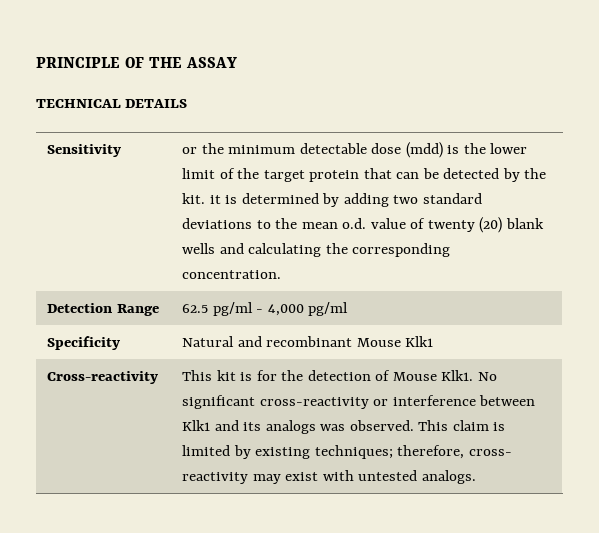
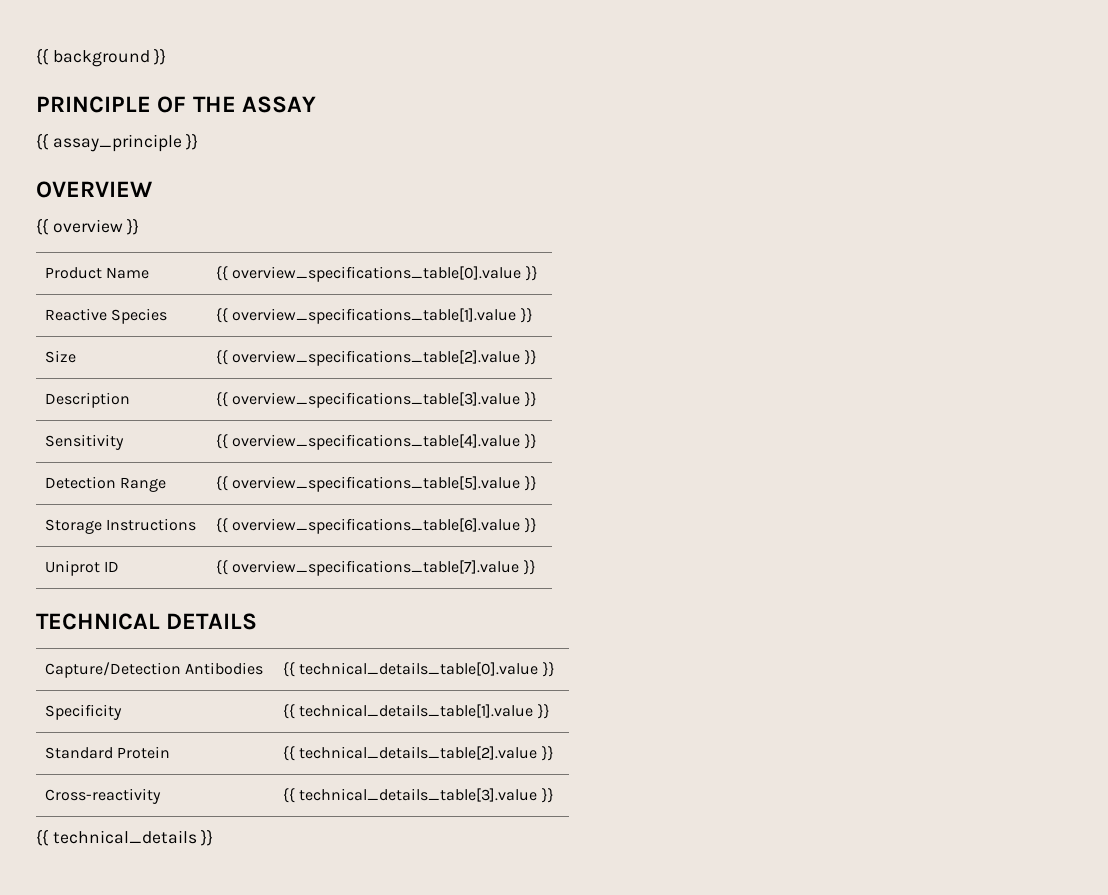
(36, 62) none -> [36,48,167,67] {{ background }} //
[36,99,188,108] [47,144,122,157] [182,142,528,158] [182,168,547,182] [182,193,482,207] [182,217,544,233] [182,243,451,257] [182,270,282,279] [47,303,159,316] [182,302,349,316] [47,336,121,350] [182,336,434,347] [47,371,159,384] [182,370,497,381] [182,395,536,409] [182,420,506,434] [182,445,512,459] [182,470,476,484] TECHNICAL DETAILS // Sensitivity | or the minimum detectable dose (mdd) is the lower limit of the target protein that can be detected by the kit. it is determined by adding two standard deviations to the mean o.d. value of twenty (20) blank wells and calculating the corresponding concentration. // Detection Range | 62.5 pg/ml - 4,000 pg/ml // Specificity | Natural and recombinant Mouse Klk1 // Cross-reactivity | This kit is for the detection of Mouse Klk1. No significant cross-reactivity or interference between Klk1 and its analogs was observed. This claim is limited by existing techniques; therefore, cross- reactivity may exist with untested analogs. -> [36,133,199,152] [36,181,152,198] [36,218,140,235] [45,267,150,279] [216,266,538,282] [45,308,168,324] [216,308,533,324] [45,350,77,363] [216,350,537,366] [45,392,131,408] [216,392,537,408] [45,434,125,450] [216,434,537,450] [45,476,167,492] [216,476,537,492] [45,518,197,534] [216,518,537,534] [45,560,120,576] [216,560,536,576] [36,613,258,630] [45,662,264,678] [283,662,555,677] [45,704,123,720] [283,704,550,719] [45,746,171,759] [283,746,554,761] [45,788,162,804] [283,788,554,803] [36,829,214,846] {{ assay_principle }} // OVERVIEW // {{ overview }} // Product Name | {{ overview_specifications_table[0].value }} // Reactive Species | {{ overview_specifications_table[1].value }} // Size | {{ overview_specifications_table[2].value }} // Description | {{ overview_specifications_table[3].value }} // Sensitivity | {{ overview_specifications_table[4].value }} // Detection Range | {{ overview_specifications_table[5].value }} // Storage Instructions | {{ overview_specifications_table[6].value }} // Uniprot ID | {{ overview_specifications_table[7].value }} // TECHNICAL DETAILS // Capture/Detection Antibodies | {{ technical_details_table[0].value }} // Specificity | {{ technical_details_table[1].value }} // Standard Protein | {{ technical_details_table[2].value }} // Cross-reactivity | {{ technical_details_table[3].value }} // {{ technical_details }}

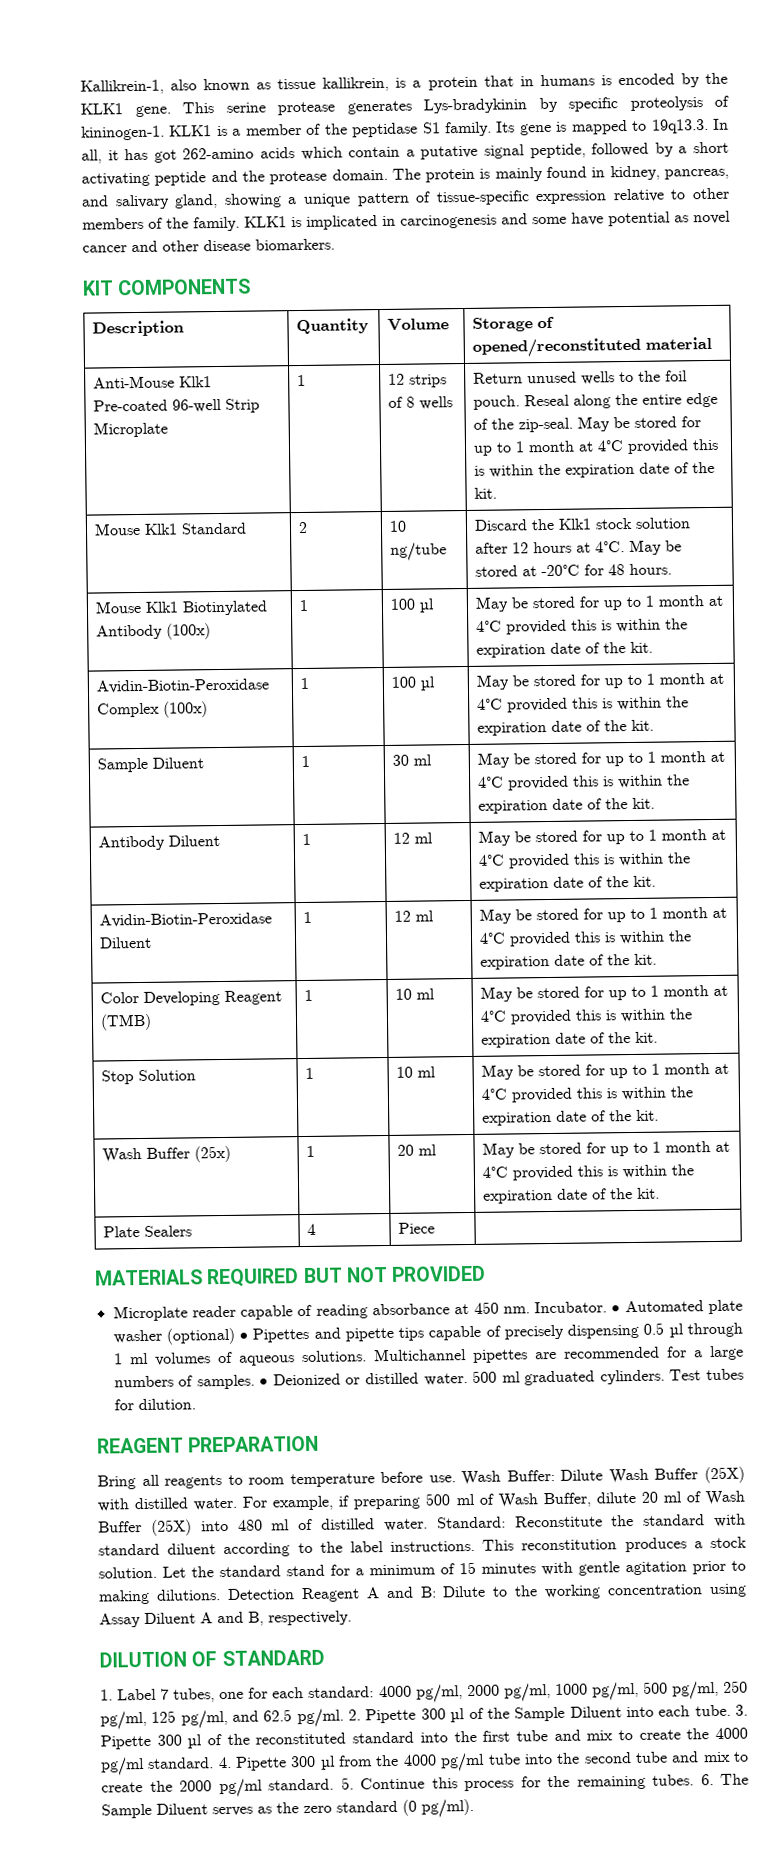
[36,48,167,67] [36,96,317,113] [36,133,199,152] [36,181,152,198] [36,218,140,235] [45,267,150,279] [216,266,538,282] [45,308,168,324] [216,308,533,324] [45,350,77,363] [216,350,537,366] [45,392,131,408] [216,392,537,408] [45,434,125,450] [216,434,537,450] [45,476,167,492] [216,476,537,492] [45,518,197,534] [216,518,537,534] [45,560,120,576] [216,560,536,576] [36,613,258,630] [45,662,264,678] [283,662,555,677] [45,704,123,720] [283,704,550,719] [45,746,171,759] [283,746,554,761] [45,788,162,804] [283,788,554,803] [36,829,214,846] {{ background }} // PRINCIPLE OF THE ASSAY // {{ assay_principle }} // OVERVIEW // {{ overview }} // Product Name | {{ overview_specifications_table[0].value }} // Reactive Species | {{ overview_specifications_table[1].value }} // Size | {{ overview_specifications_table[2].value }} // Description | {{ overview_specifications_table[3].value }} // Sensitivity | {{ overview_specifications_table[4].value }} // Detection Range | {{ overview_specifications_table[5].value }} // Storage Instructions | {{ overview_specifications_table[6].value }} // Uniprot ID | {{ overview_specifications_table[7].value }} // TECHNICAL DETAILS // Capture/Detection Antibodies | {{ technical_details_table[0].value }} // Specificity | {{ technical_details_table[1].value }} // Standard Protein | {{ technical_details_table[2].value }} // Cross-reactivity | {{ technical_details_table[3].value }} // {{ technical_details }} -> [80,72,729,95] [80,95,729,117] [81,118,729,141] [81,141,730,164] [81,165,729,187] [81,187,730,210] [82,210,731,232] [82,238,335,253] [82,278,252,296] [92,320,185,337] [296,318,370,335] [387,318,450,331] [472,316,555,332] [472,336,713,358] [93,375,213,389] [93,398,261,413] [93,421,169,438] [297,374,307,387] [388,373,448,388] [388,396,454,410] [473,370,689,385] [473,392,719,410] [473,416,702,433] [473,438,720,456] [474,461,716,478] [474,487,498,499] [94,522,248,536] [298,521,309,534] [389,520,408,532] [390,542,448,561] [474,517,692,531] [475,539,683,555] [475,563,673,577] [95,600,269,616] [96,623,212,640] [299,599,309,612] [390,598,436,613] [475,595,724,612] [476,618,689,635] [476,641,654,658] [96,678,270,694] [97,701,209,718] [300,677,310,690] [391,676,436,691] [476,673,725,690] [477,696,690,713] [477,719,655,736] [97,757,205,773] [301,755,311,768] [392,754,433,766] [477,751,726,768] [478,774,691,791] [478,797,656,814] [98,834,221,851] [302,833,312,845] [393,832,434,844] [478,829,727,846] [478,852,692,869] [479,875,657,892] [99,912,273,928] [99,936,153,949] [303,911,313,923] [394,910,435,922] [479,907,728,924] [479,930,693,947] [480,953,658,970] [100,990,283,1006] [100,1013,153,1031] [304,989,314,1001] [395,988,436,1000] [480,985,729,1002] [480,1008,694,1025] [481,1031,659,1048] [101,1069,197,1085] [305,1067,315,1079] [396,1066,437,1078] [481,1063,730,1080] [481,1086,694,1103] [482,1109,660,1126] [102,1145,232,1163] [306,1145,316,1157] [397,1144,438,1156] [482,1141,731,1158] [482,1164,695,1181] [483,1187,661,1204] [103,1225,193,1238] [307,1223,317,1235] [398,1222,436,1234] [95,1265,487,1288] [112,1299,743,1322] [112,1322,743,1345] [113,1345,744,1366] [113,1368,745,1390] [113,1398,196,1411] [97,1435,320,1454] [97,1466,746,1490] [97,1490,745,1512] [98,1513,746,1536] [98,1536,747,1558] [98,1560,746,1579] [98,1583,748,1605] [99,1610,352,1628] [99,1649,325,1668] [100,1680,748,1703] [100,1704,749,1730] [100,1727,748,1750] [100,1751,750,1776] [101,1773,749,1798] [101,1798,474,1819] Kallikrein-1, also known as tissue kallikrein, is a protein that in humans is encoded by the KLK1 gene. This serine protease generates Lys-bradykinin by specific proteolysis of kininogen-1. KLK1 is a member of the peptidase S1 family. Its gene is mapped to 19q13.3. In all, it has got 262-amino acids which contain a putative signal peptide, followed by a short activating peptide and the protease domain. The protein is mainly found in kidney, pancreas, and salivary gland, showing a unique pattern of tissue-specific expression relative to other members of the family. KLK1 is implicated in carcinogenesis and some have potential as novel cancer and other disease biomarkers. // KIT COMPONENTS // Description | Quantity | Volume | Storage of opened/reconstituted material // Anti-Mouse Klk1 Pre-coated 96-well Strip Microplate | 1 | 12 strips of 8 wells | Return unused wells to the foil pouch. Reseal along the entire edge of the zip-seal. May be stored for up to 1 month at 4°C provided this is within the expiration date of the kit. // Mouse Klk1 Standard | 2 | 10 ng/tube | Discard the Klk1 stock solution after 12 hours at 4°C. May be stored at -20°C for 48 hours. // Mouse Klk1 Biotinylated Antibody (100x) | 1 | 100 µl | May be stored for up to 1 month at 4°C provided this is within the expiration date of the kit. // Avidin-Biotin-Peroxidase Complex (100x) | 1 | 100 µl | May be stored for up to 1 month at 4°C provided this is within the expiration date of the kit. // Sample Diluent | 1 | 30 ml | May be stored for up to 1 month at 4°C provided this is within the expiration date of the kit. // Antibody Diluent | 1 | 12 ml | May be stored for up to 1 month at 4°C provided this is within the expiration date of the kit. // Avidin-Biotin-Peroxidase Diluent | 1 | 12 ml | May be stored for up to 1 month at 4°C provided this is within the expiration date of the kit. // Color Developing Reagent (TMB) | 1 | 10 ml | May be stored for up to 1 month at 4°C provided this is within the expiration date of the kit. // Stop Solution | 1 | 10 ml | May be stored for up to 1 month at 4°C provided this is within the expiration date of the kit. // Wash Buffer (25x) | 1 | 20 ml | May be stored for up to 1 month at 4°C provided this is within the expiration date of the kit. // Plate Sealers | 4 | Piece | // MATERIALS REQUIRED BUT NOT PROVIDED // Microplate reader capable of reading absorbance at 450 nm. Incubator. • Automated plate washer (optional) • Pipettes and pipette tips capable of precisely dispensing 0.5 µl through 1 ml volumes of aqueous solutions. Multichannel pipettes are recommended for a large numbers of samples. • Deionized or distilled water. 500 ml graduated cylinders. Test tubes for dilution. // REAGENT PREPARATION // Bring all reagents to room temperature before use. Wash Buffer: Dilute Wash Buffer (25X) with distilled water. For example, if preparing 500 ml of Wash Buffer, dilute 20 ml of Wash Buffer (25X) into 480 ml of distilled water. Standard: Reconstitute the standard with standard diluent according to the label instructions. This reconstitution produces a stock solution. Let the standard stand for a minimum of 15 minutes with gentle agitation prior to making dilutions. Detection Reagent A and B: Dilute to the working concentration using Assay Diluent A and B, respectively. // DILUTION OF STANDARD // 1. Label 7 tubes, one for each standard: 4000 pg/ml, 2000 pg/ml, 1000 pg/ml, 500 pg/ml, 250 pg/ml, 125 pg/ml, and 62.5 pg/ml. 2. Pipette 300 µl of the Sample Diluent into each tube. 3. Pipette 300 µl of the reconstituted standard into the first tube and mix to create the 4000 pg/ml standard. 4. Pipette 300 µl from the 4000 pg/ml tube into the second tube and mix to create the 2000 pg/ml standard. 5. Continue this process for the remaining tubes. 6. The Sample Diluent serves as the zero standard (0 pg/ml).

